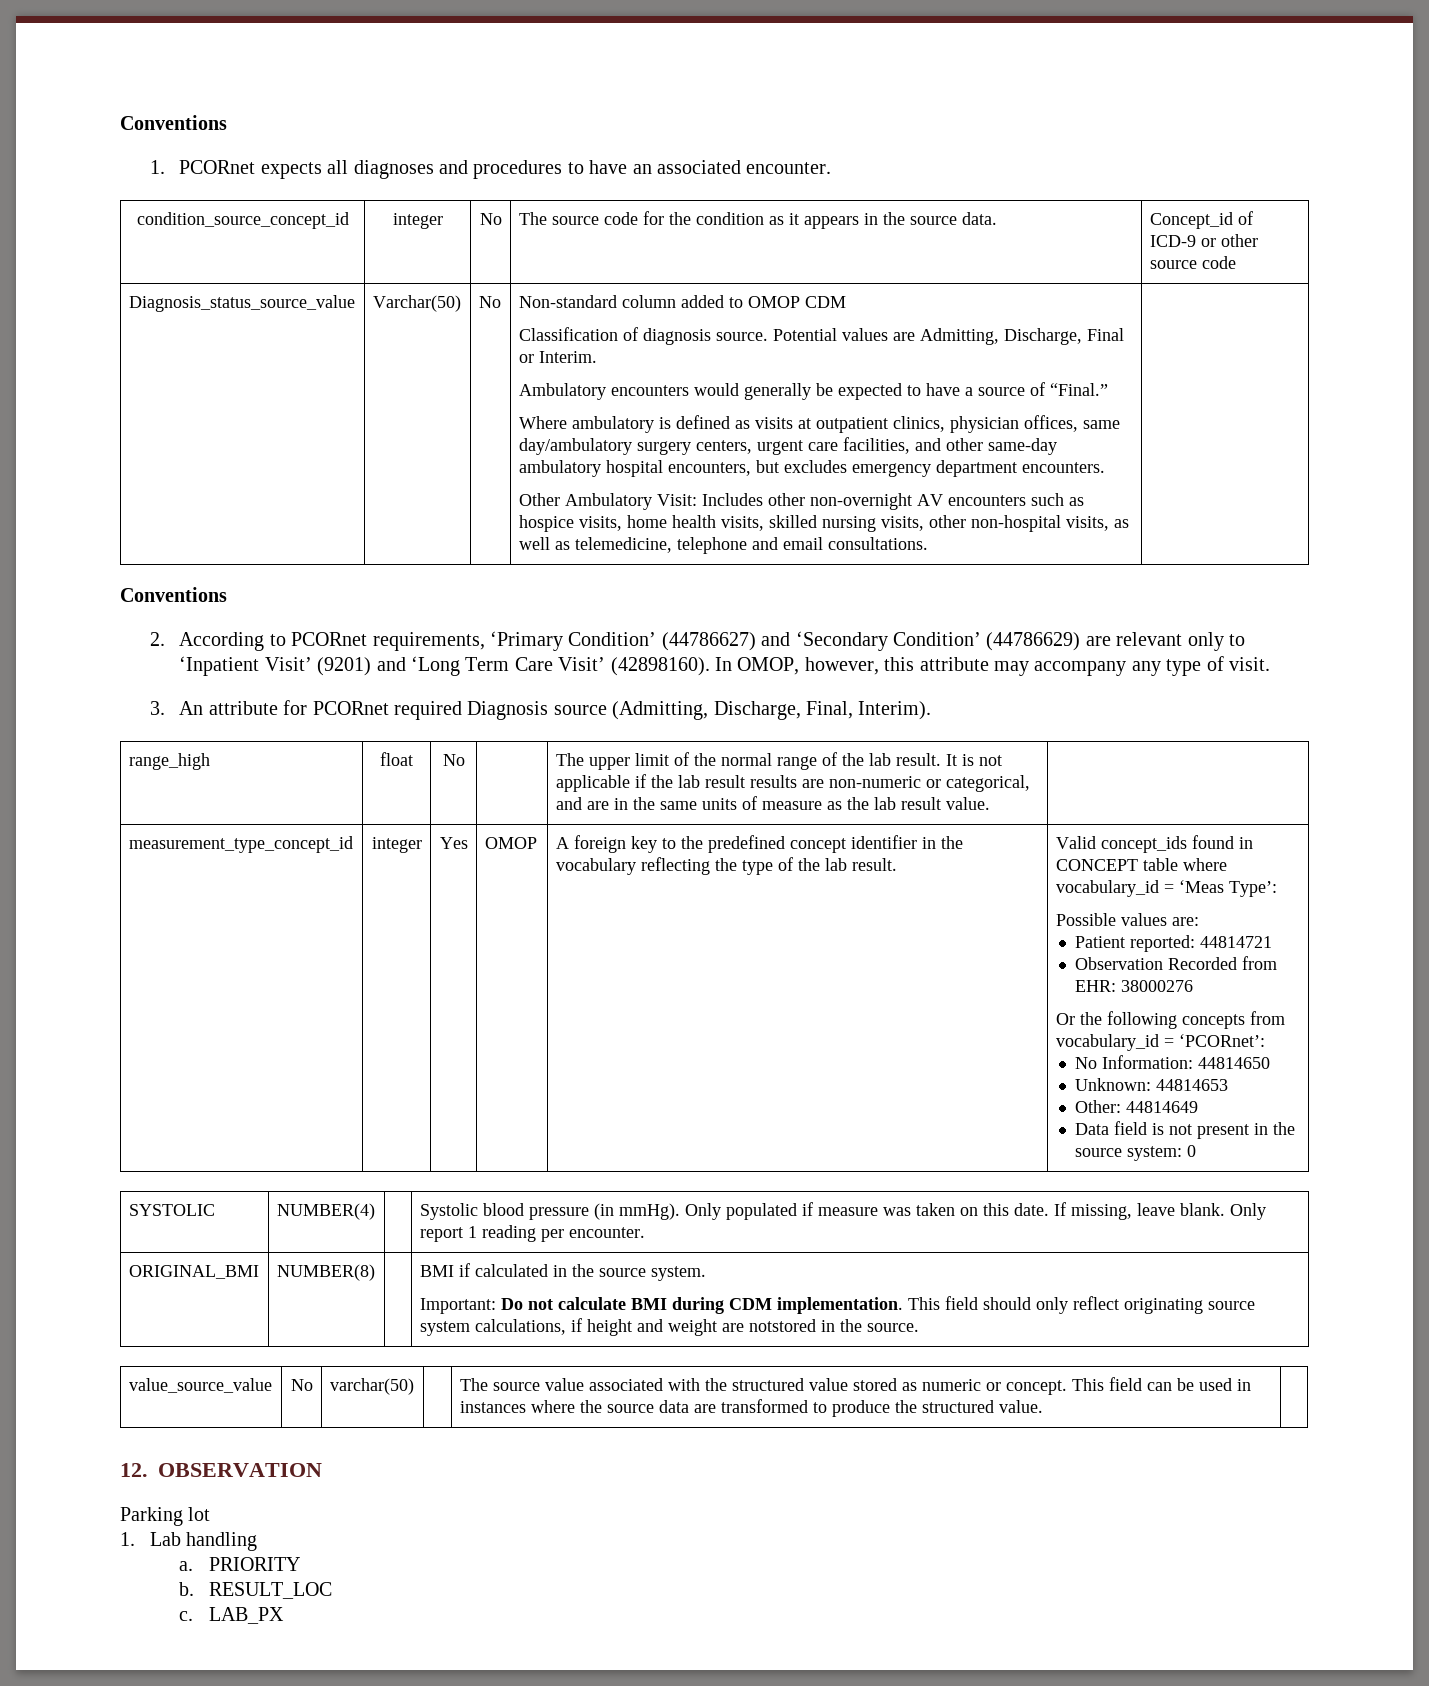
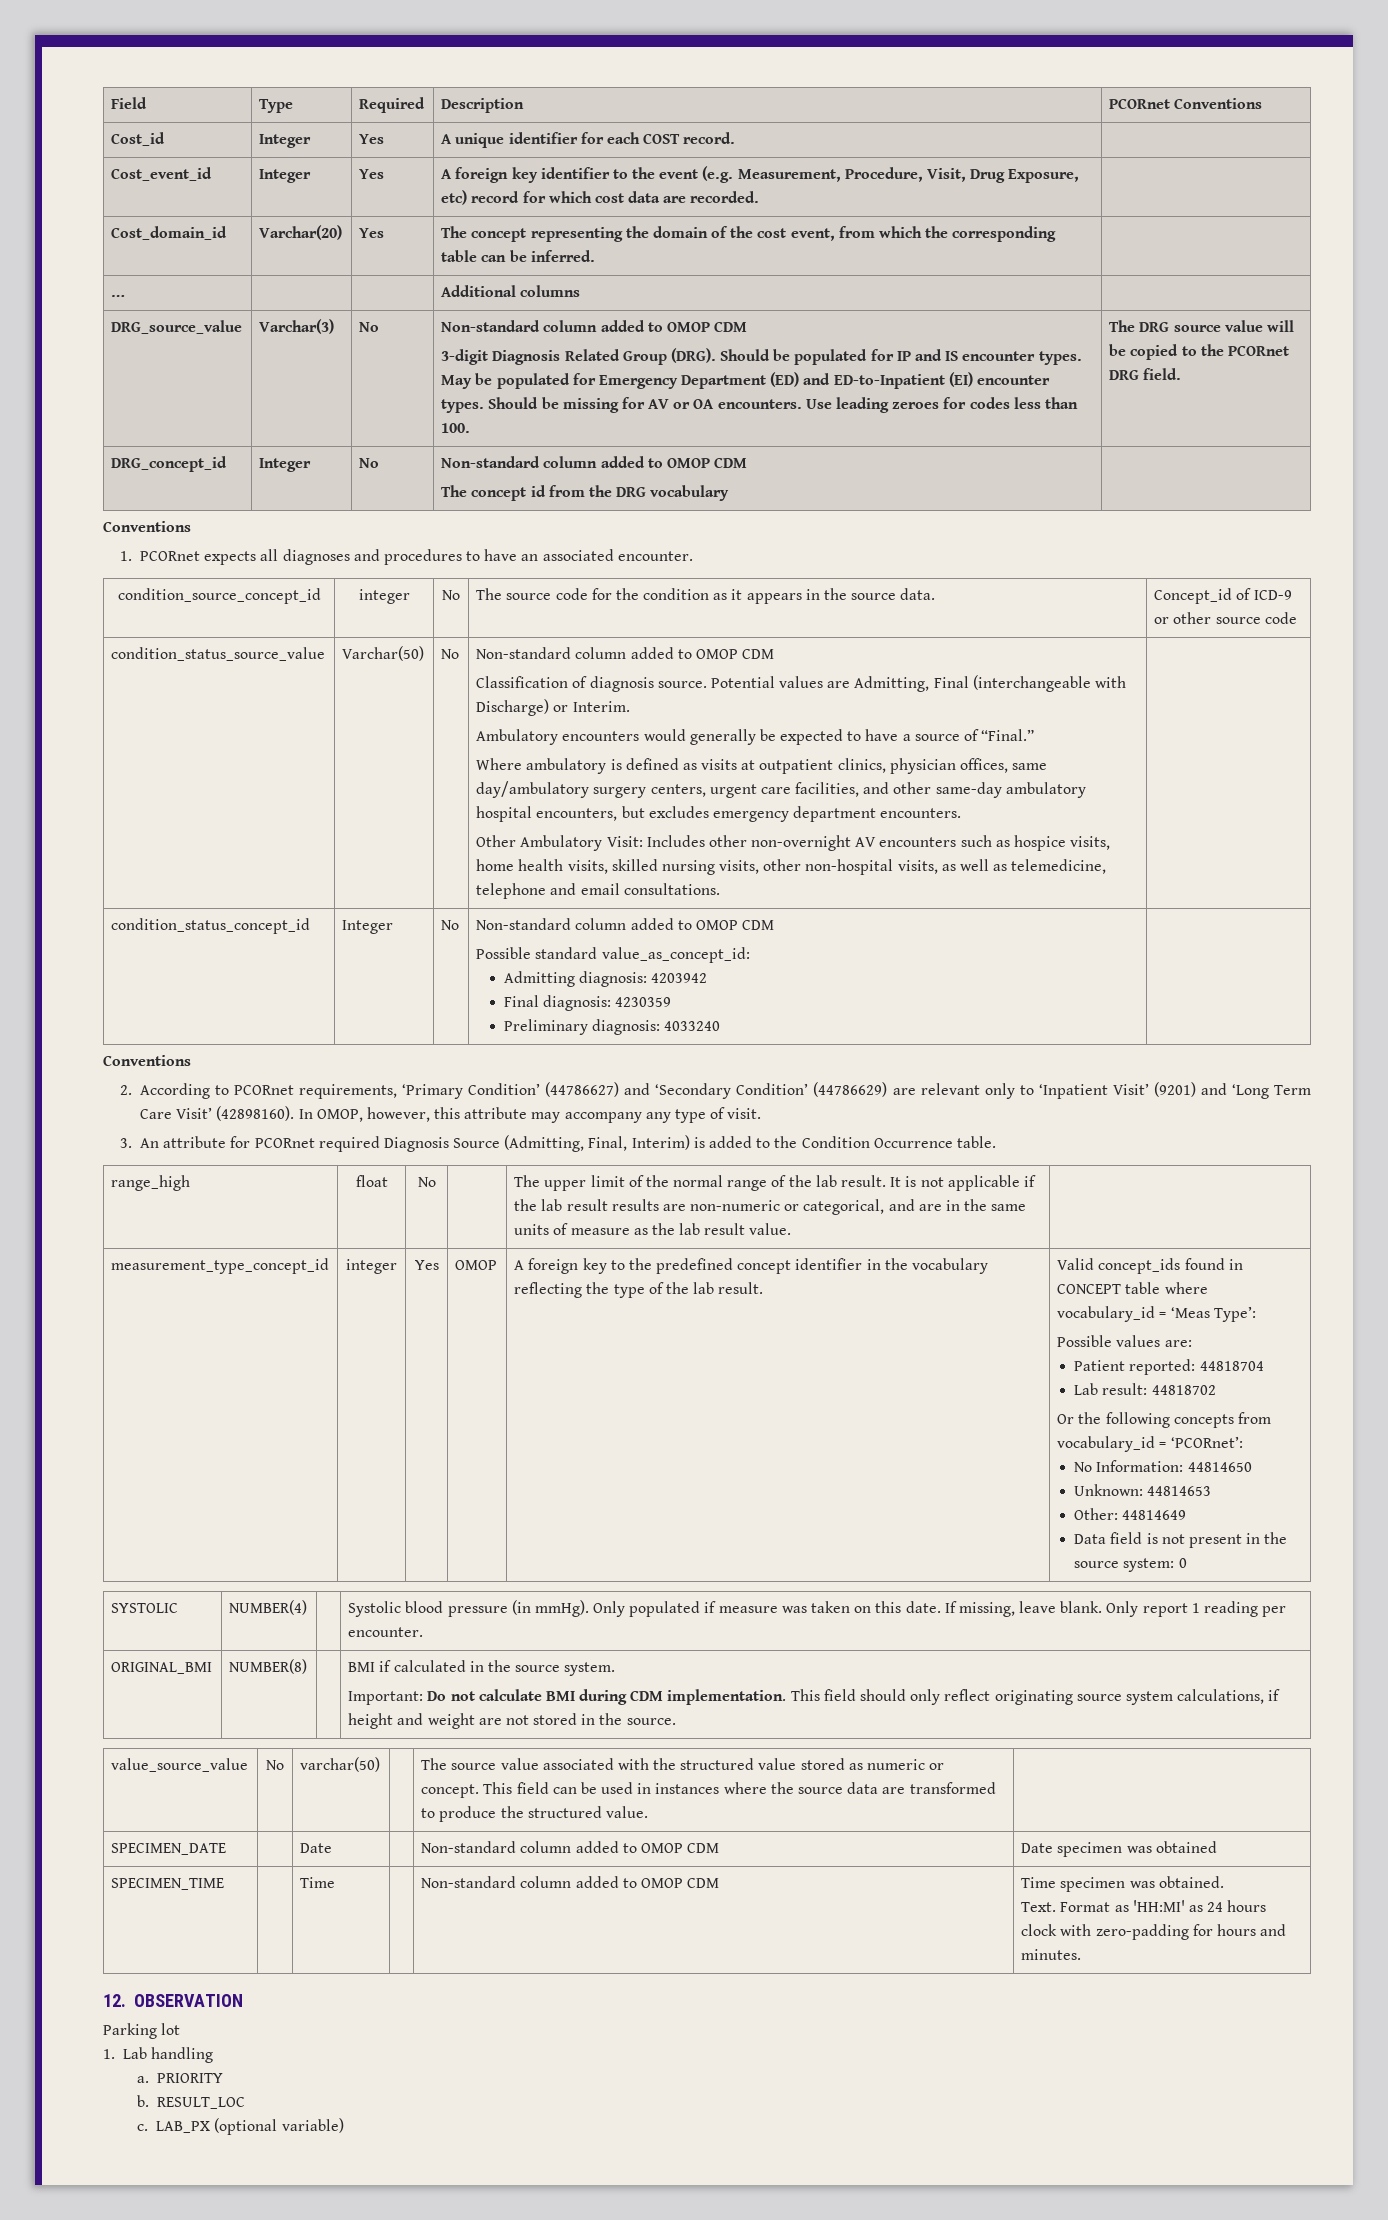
(120, 122) none -> [111,97,148,109] [259,99,294,113] [359,97,426,113] [441,98,525,113] [1109,98,1263,109] [111,132,166,146] [259,134,312,148] [359,134,385,144] [441,132,736,148] [111,167,213,181] [259,169,312,183] [359,169,385,179] [441,166,1080,183] [441,190,760,205] [111,226,228,240] [259,225,343,240] [359,228,385,238] [441,226,1057,242] [441,250,595,262] [111,295,126,297] [441,285,581,297] [111,320,243,334] [259,319,335,334] [359,322,380,332] [441,320,748,332] [441,348,1082,365] [441,372,1050,389] [441,397,1078,413] [441,423,471,433] [1109,320,1294,332] [1109,344,1289,360] [1109,368,1182,380] [111,456,228,472] [259,458,312,472] [359,458,380,468] [441,456,748,468] [441,485,730,501] Field | Type | Required | Description | PCORnet Conventions // Cost_id | Integer | Yes | A unique identifier for each COST record. | // Cost_event_id | Integer | Yes | A foreign key identifier to the event (e.g. Measurement, Procedure, Visit, Drug Exposure, etc) record for which cost data are recorded. | // Cost_domain_id | Varchar(20) | Yes | The concept representing the domain of the cost event, from which the corresponding table can be inferred. | // … | | | Additional columns | // DRG_source_value | Varchar(3) | No | Non-standard column added to OMOP CDM // 3-digit Diagnosis Related Group (DRG). Should be populated for IP and IS encounter types. May be populated for Emergency Department (ED) and ED-to-Inpatient (EI) encounter types. Should be missing for AV or OA encounters. Use leading zeroes for codes less than 100. | The DRG source value will be copied to the PCORnet DRG field. // DRG_concept_id | Integer | No | Non-standard column added to OMOP CDM // The concept id from the DRG vocabulary | //
[128,295,355,312] Diagnosis_status_source_value -> [111,647,326,661] condition_status_source_value
[1003,328,1124,345] Discharge, Final -> [933,675,1126,692] [476,699,550,716] Final (interchangeable with Discharge)
(928, 543) none -> [111,918,311,934] [342,920,394,934] [441,920,460,930] [476,918,775,930] [476,947,750,963] [503,971,707,987] [503,995,671,1011] [503,1019,720,1035] // condition_status_concept_id | Integer | No | Non-standard column added to OMOP CDM // Possible standard value_as_concept_id: // Admitting diagnosis: 4203942 // Final diagnosis: 4230359 // Preliminary diagnosis: 4033240 |
[553,701,932,720] source (Admitting, Discharge, Final, Interim). -> [453,1135,996,1152] Source (Admitting, Final, Interim) is added to the Condition Occurrence table.
[1200,936,1273,948] [1075,956,1278,970] [1075,980,1194,992] 44814721 // Observation Recorded from EHR: 38000276 -> [1199,1361,1264,1371] [1074,1383,1216,1395] 44818704 // Lab result: 44818702
[748,1319,816,1332] notstored -> [505,1713,578,1725] not stored
(1043, 1406) none -> [111,1843,227,1855] [300,1843,333,1853] [421,1841,720,1853] [1021,1841,1217,1857] [111,1878,225,1890] [300,1877,336,1888] [421,1876,720,1888] [1021,1876,1224,1892] [1021,1900,1267,1912] [1021,1924,1287,1940] [1021,1949,1082,1960] // SPECIMEN_DATE | | Date | | Non-standard column added to OMOP CDM | Date specimen was obtained // SPECIMEN_TIME | | Time | | Non-standard column added to OMOP CDM | Time specimen was obtained. // Text. Format as 'HH:MI' as 24 hours clock with zero-padding for hours and minutes.
(285, 1615) none -> [214,2118,344,2135] (optional variable)

